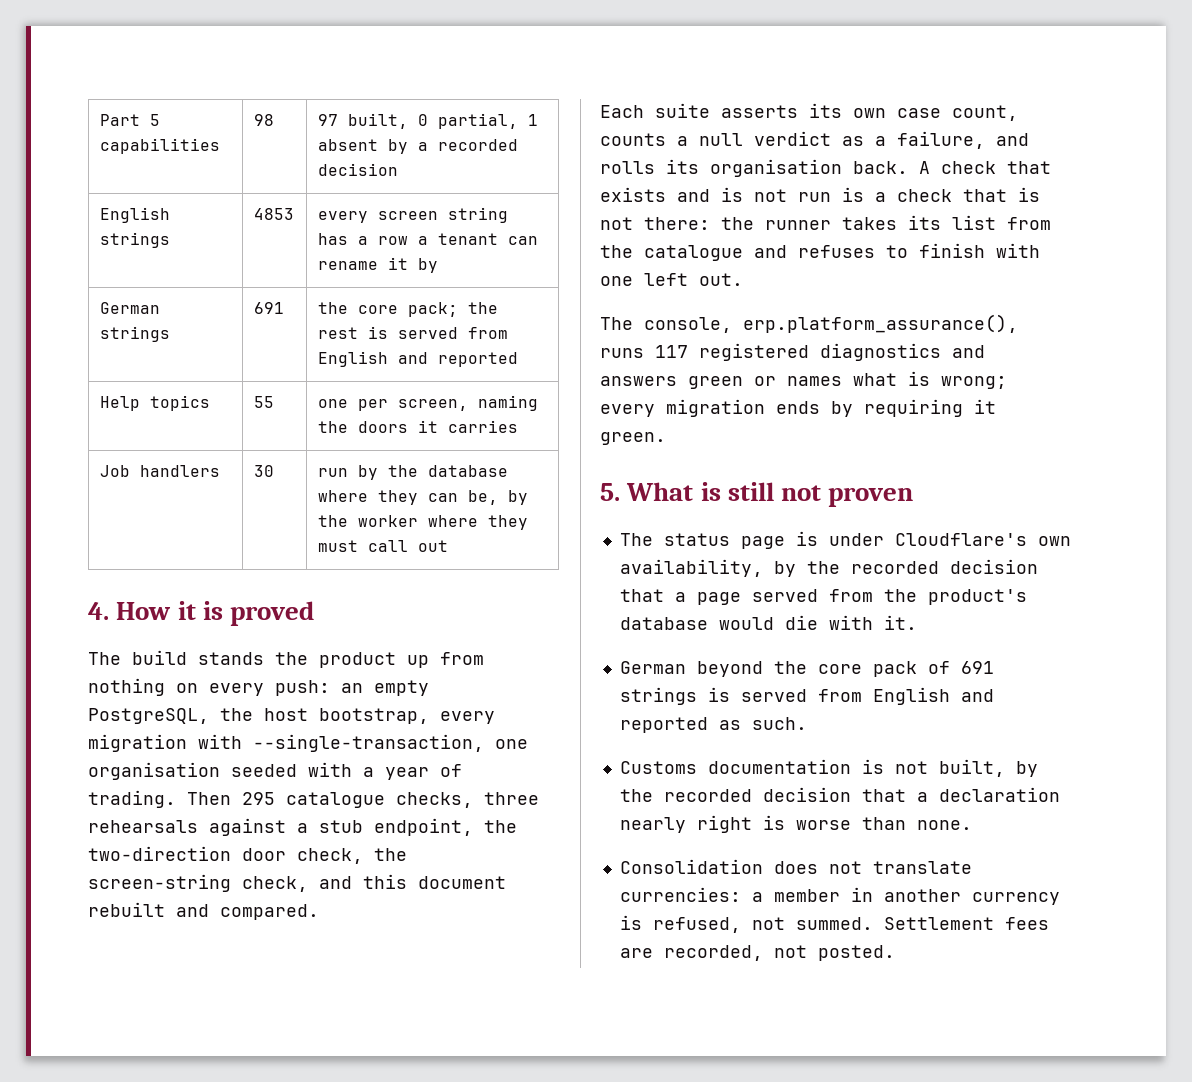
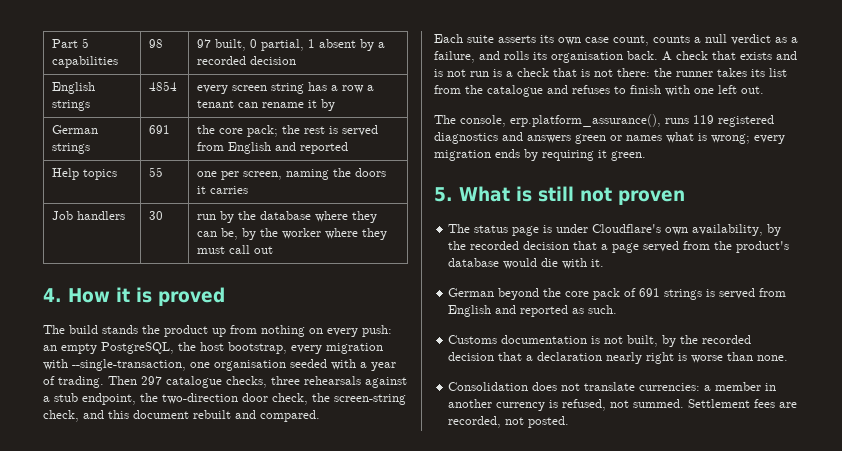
[253,208,294,220] 4853 -> [149,81,178,91] 4854
[242,792,275,805] 295 -> [141,376,162,385] 297
[655,345,688,358] 117 -> [693,115,714,124] 119

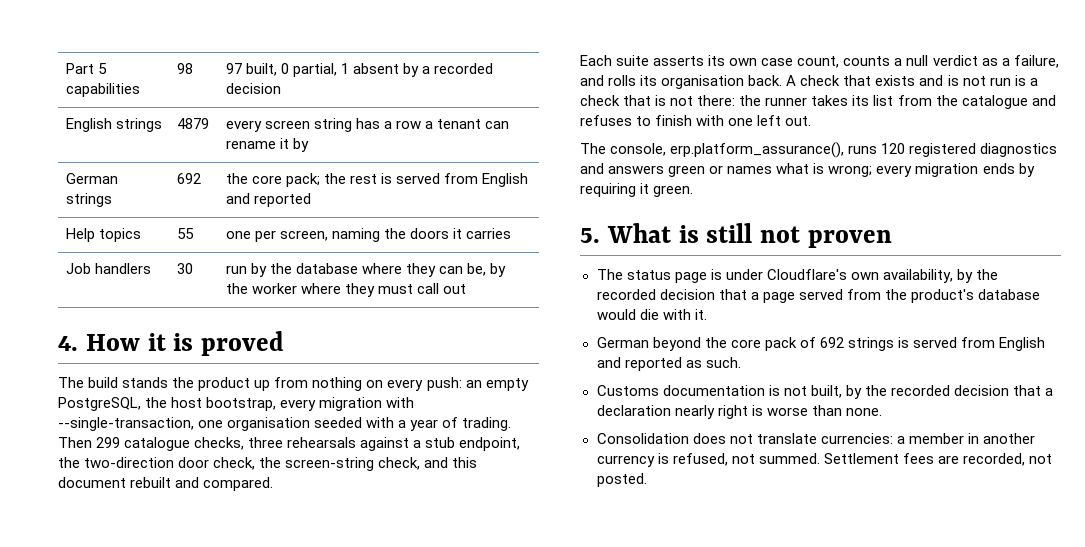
[149,81,178,91] 4854 -> [176,118,209,129] 4879
[149,125,171,134] 691 -> [176,173,201,184] 692
[141,376,162,385] 297 -> [96,437,121,448] 299
[693,115,714,124] 119 -> [881,143,906,154] 120
[639,288,661,297] 691 -> [819,337,844,348] 692

